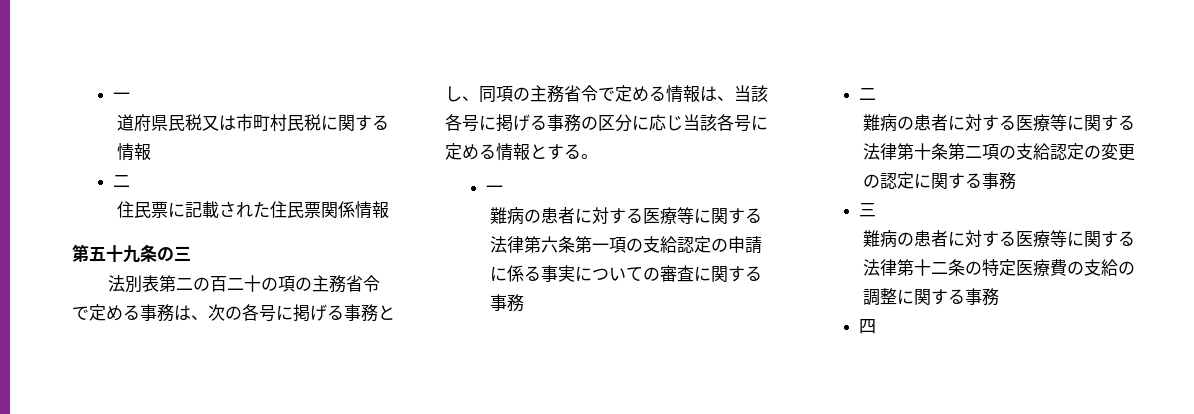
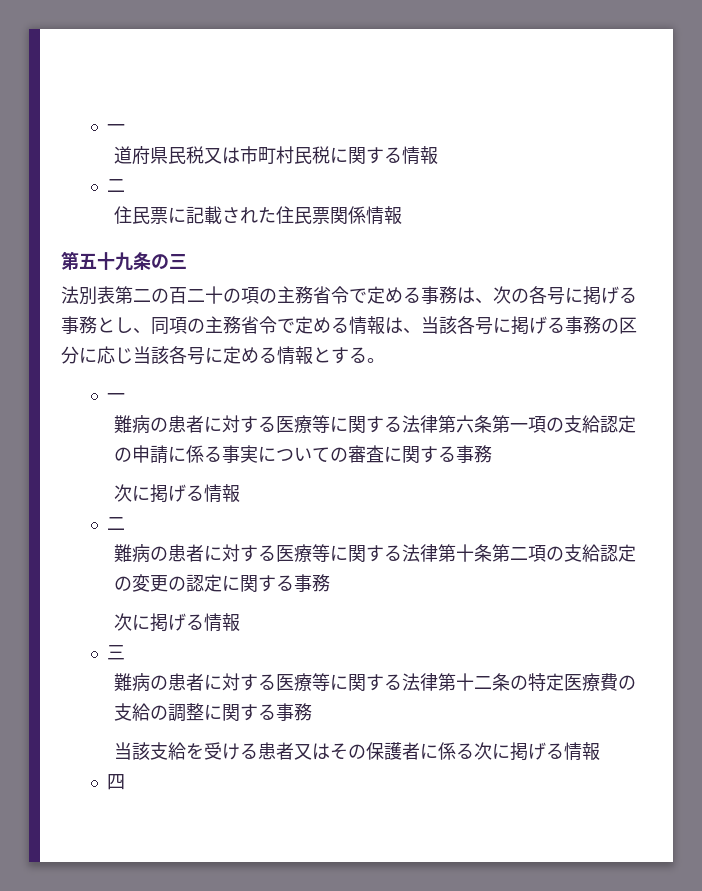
(525, 303) none -> [114,484,241,503] // 次に掲げる情報
(1017, 181) none -> [114,613,241,632] // 次に掲げる情報
(1000, 297) none -> [114,742,601,761] // 当該支給を受ける患者又はその保護者に係る次に掲げる情報

